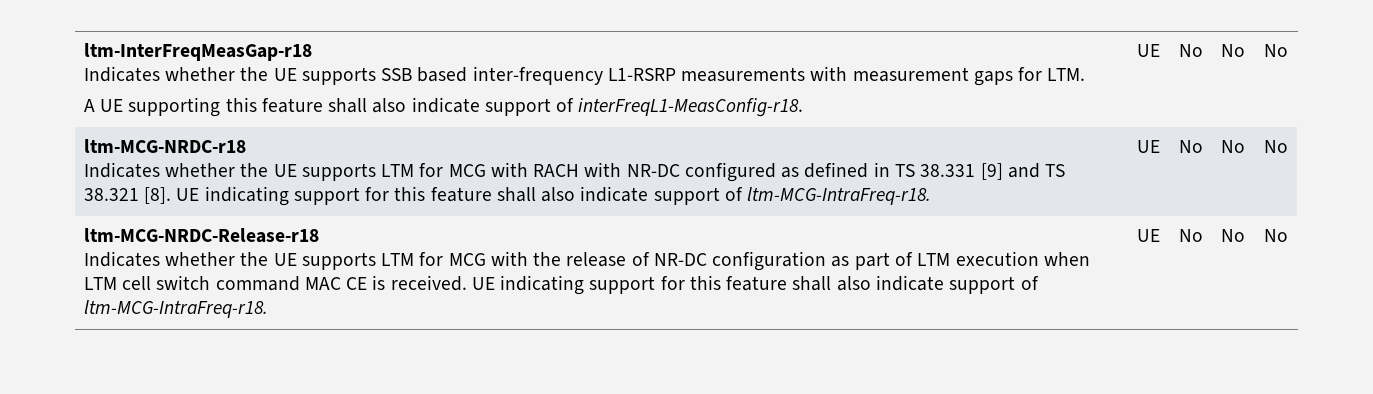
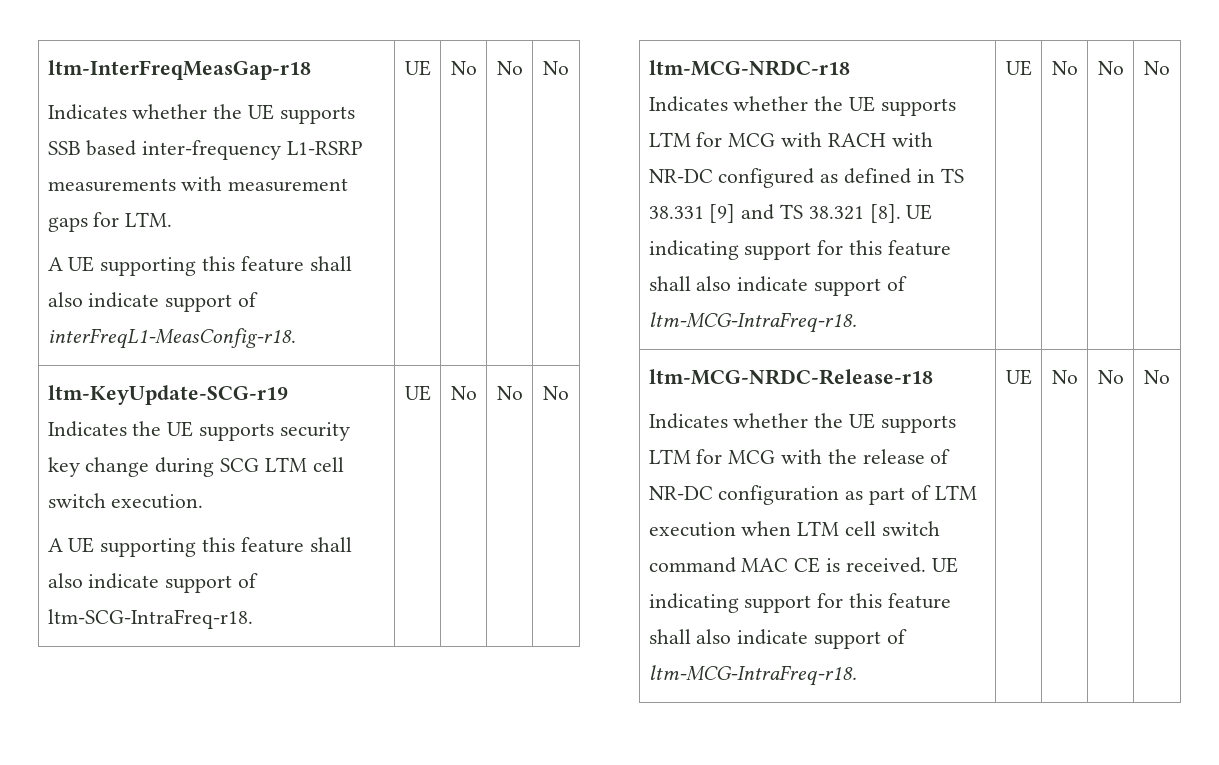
(1288, 50) none -> [47,385,288,405] [47,421,350,441] [47,457,344,477] [47,493,204,509] [47,537,352,557] [47,573,259,593] [47,609,253,629] [404,385,431,401] [450,386,477,400] [496,386,523,400] [543,386,569,400] // ltm-KeyUpdate-SCG-r19 // Indicates the UE supports security key change during SCG LTM cell switch execution. // A UE supporting this feature shall also indicate support of ltm-SCG-IntraFreq-r18. | UE | No | No | No

